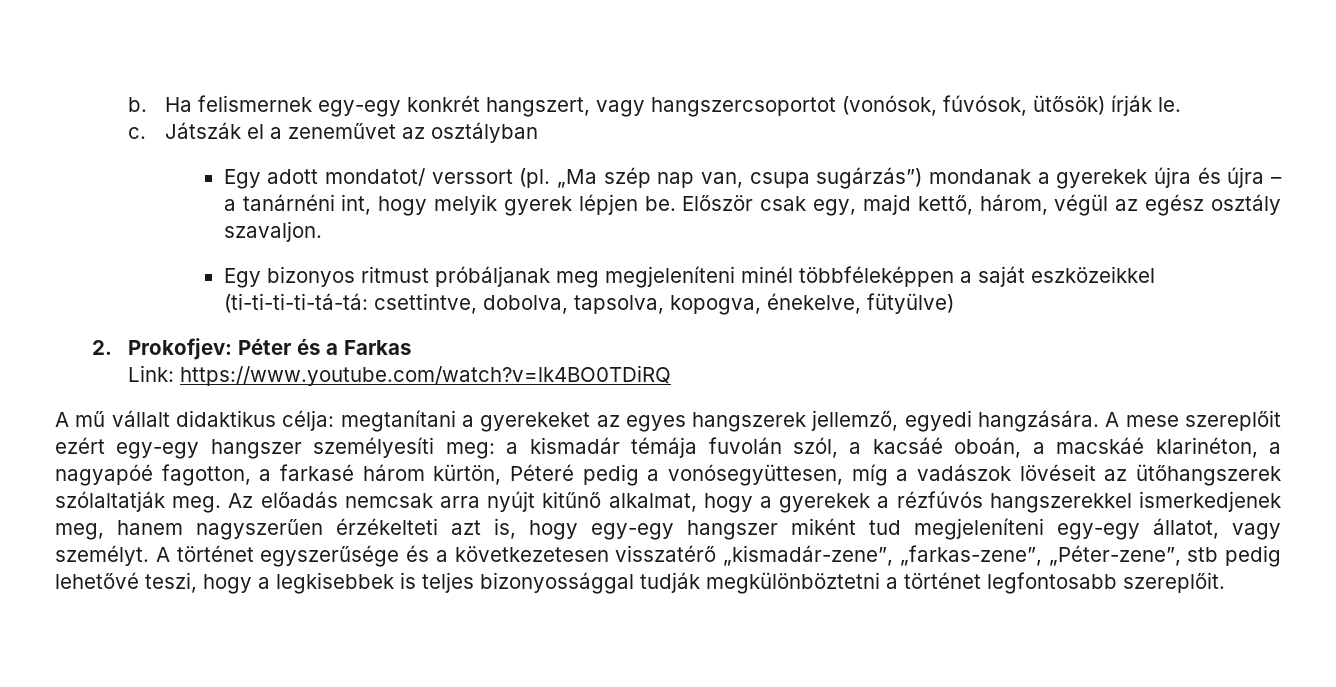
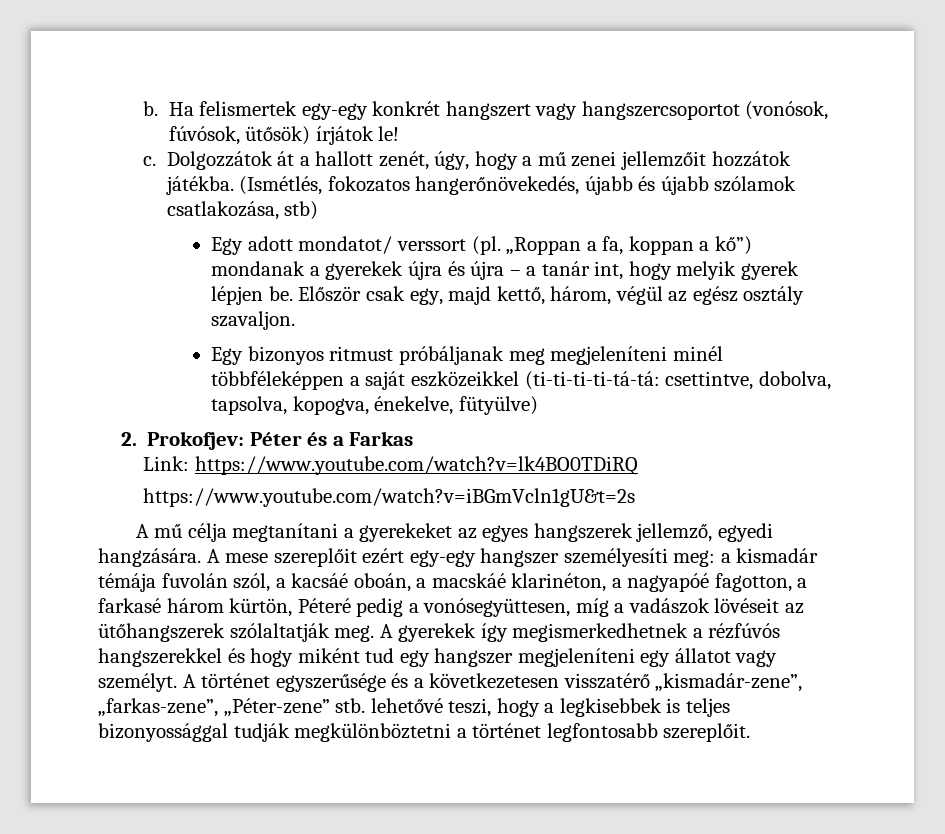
[197,95,312,112] felismernek -> [199,101,298,116] felismertek
[485,97,590,117] hangszert, -> [445,101,531,120] hangszert
[1110,95,1181,116] írják le. -> [315,126,400,145] írjátok le!
[164,122,538,143] Játszák el a zeneművet az osztályban -> [166,151,791,170] [165,176,797,195] [166,201,319,220] Dolgozzátok át a hallott zenét, úgy, hogy a mű zenei jellemzőit hozzátok játékba. (Ismétlés, fokozatos hangerőnövekedés, újabb és újabb szólamok csatlakozása, stb)
[557,167,923,189] „Ma szép nap van, csupa sugárzás”) -> [506,236,752,255] „Roppan a fa, koppan a kő”)
[242,194,335,211] tanárnéni -> [541,261,590,276] tanár
(672, 375) none -> [143,488,636,507] // https://www.youtube.com/watch?v=iBGmVcln1gU&t=2s
[111,410,335,431] vállalt didaktikus célja: -> [187,523,227,542] célja
[228,491,1282,513] [55,518,1219,540] Az előadás nemcsak arra nyújt kitűnő alkalmat, hogy a gyerekek a rézfúvós hangszerekkel ismerkedjenek meg, hanem nagyszerűen érzékelteti azt is, hogy egy-egy hangszer miként tud megjeleníteni egy-egy állatot, -> [379,623,781,642] [98,648,731,667] A gyerekek így megismerkedhetnek a rézfúvós hangszerekkel és hogy miként tud egy hangszer megjeleníteni egy állatot
[1048,545,1281,567] „Péter-zene”, stb pedig -> [223,698,366,717] „Péter-zene” stb.

